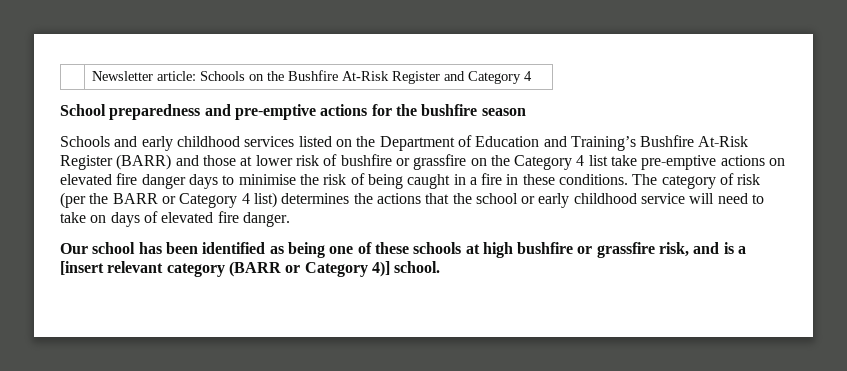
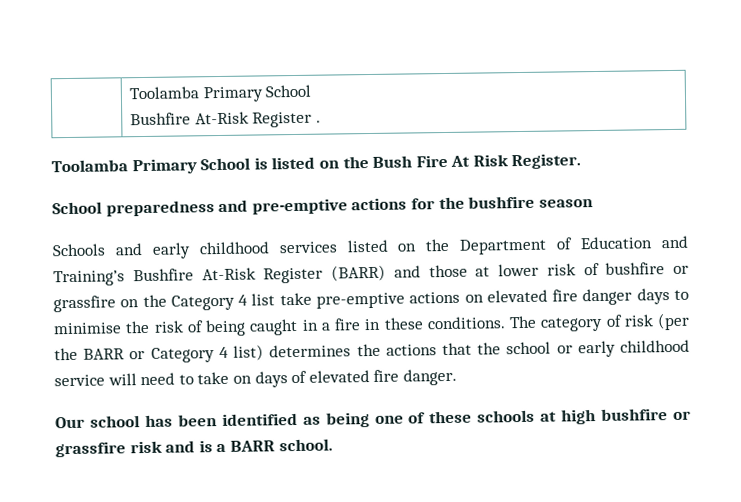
[92,70,533,84] | Newsletter article: Schools on the Bushfire At-Risk Register and Category 4 -> [129,84,312,103] [130,111,321,128] [51,153,582,175] | Toolamba Primary School // Bushfire At-Risk Register . // Toolamba Primary School is listed on the Bush Fire At Risk Register.
[659,242,690,257] risk, -> [129,440,163,454] risk
[60,261,390,277] [insert relevant category (BARR or Category 4)] -> [229,440,275,452] BARR

